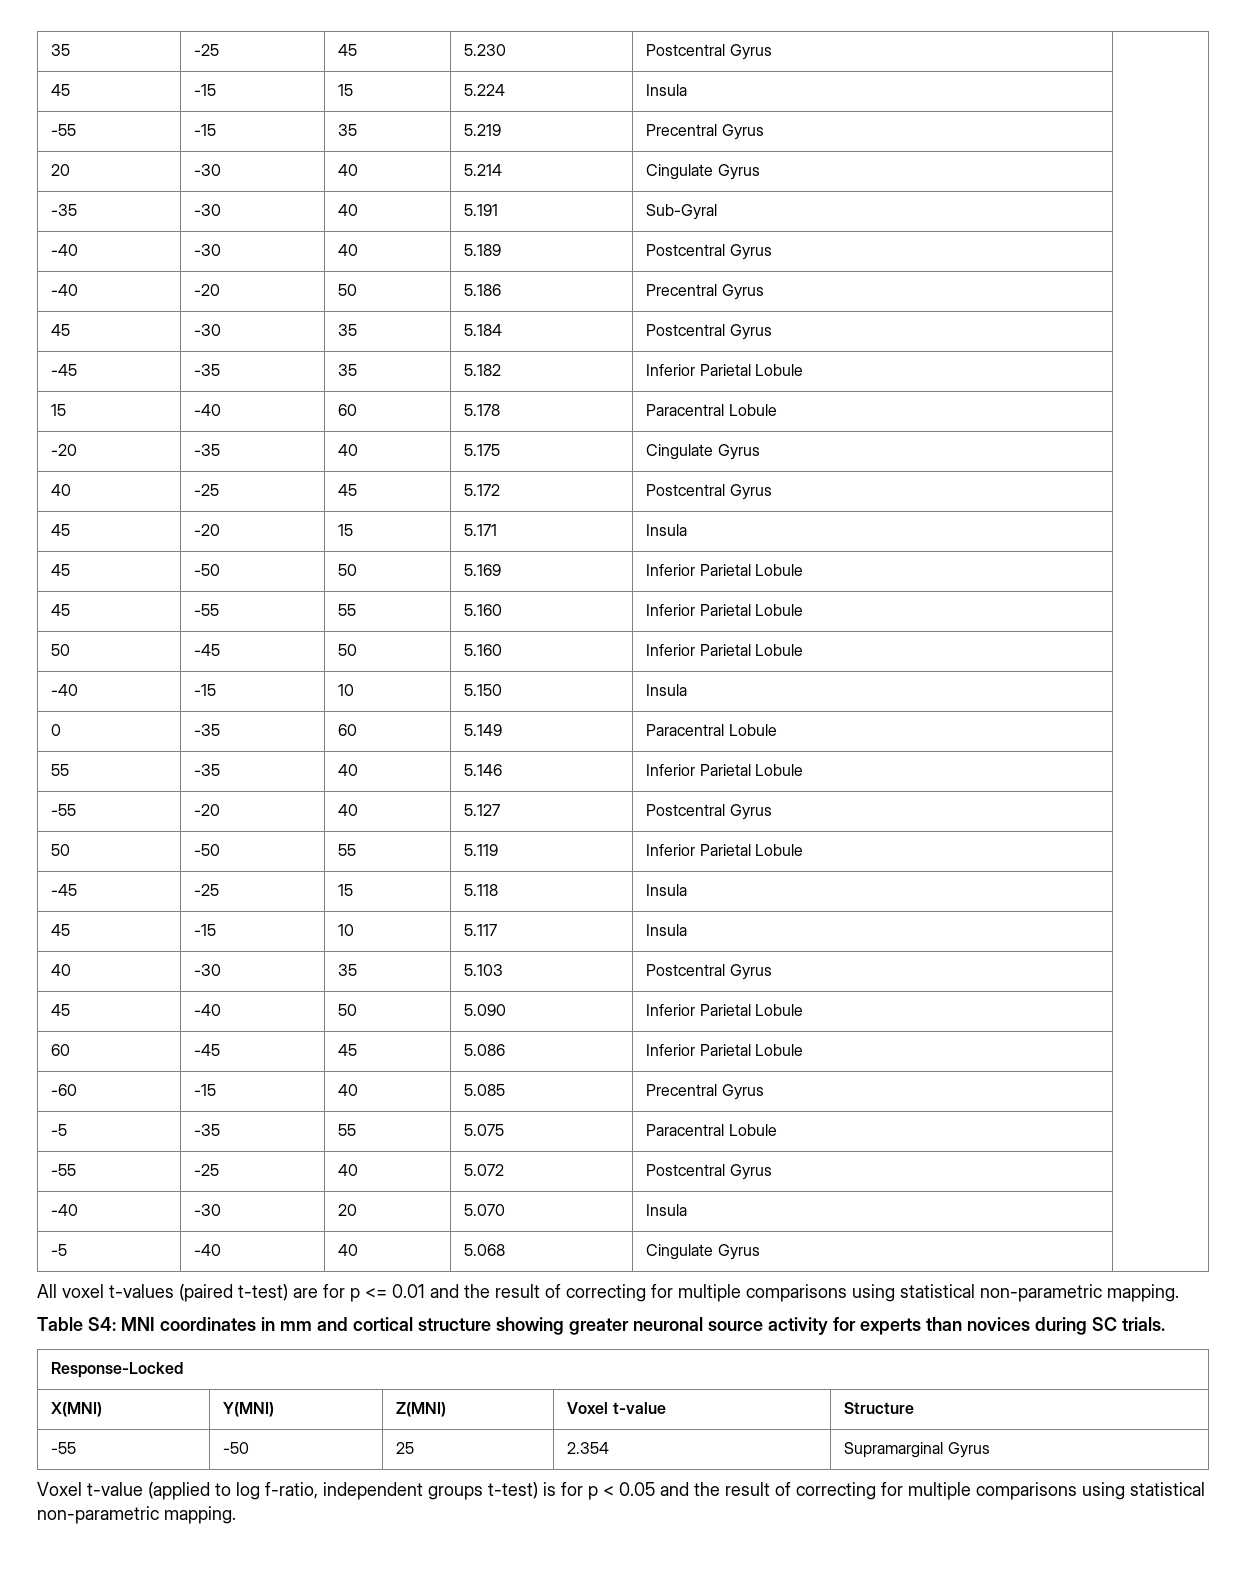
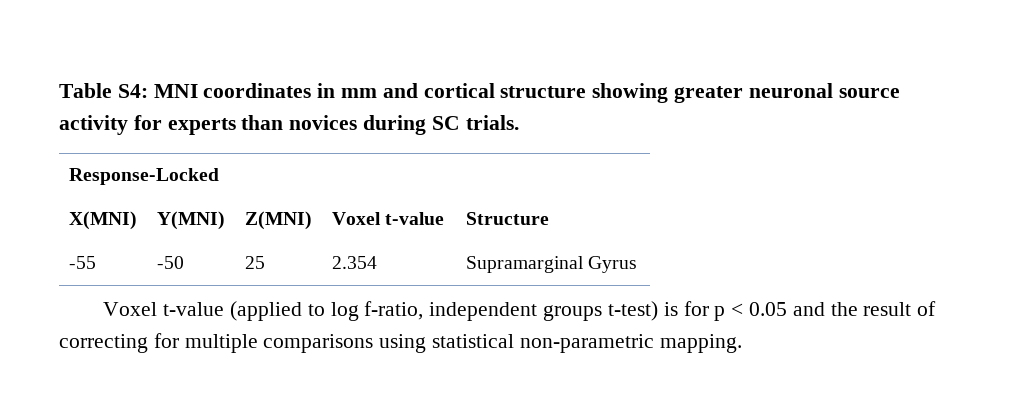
[51,44,71,56] [194,44,220,56] [338,44,358,56] [464,44,507,56] [646,44,772,60] [51,84,71,96] [194,84,217,96] [338,84,354,96] [464,84,506,96] [646,84,688,96] [51,124,77,136] [194,124,217,136] [338,124,358,136] [464,124,502,136] [646,124,764,140] [51,164,71,176] [194,164,222,176] [338,164,359,176] [464,164,503,176] [646,164,760,180] [51,204,78,216] [194,204,222,216] [338,204,359,216] [464,204,499,216] [646,204,718,220] [51,244,79,256] [194,244,222,256] [338,244,359,256] [464,244,502,256] [646,244,772,260] [51,284,79,296] [194,284,221,296] [338,284,358,296] [464,284,502,296] [646,284,764,300] [51,324,71,336] [194,324,222,336] [338,324,358,336] [464,324,503,336] [646,324,772,340] [51,364,78,376] [194,364,221,376] [338,364,358,376] [464,364,502,376] [646,364,803,376] [51,404,67,416] [194,404,222,416] [338,404,358,416] [464,404,501,416] [646,404,777,416] [51,444,78,456] [194,444,221,456] [338,444,359,456] [464,444,501,456] [646,444,760,460] [51,484,72,496] [194,484,220,496] [338,484,358,496] [464,484,501,496] [646,484,772,500] [51,524,71,536] [194,524,221,536] [338,524,354,536] [464,524,498,536] [646,524,688,536] [51,564,71,576] [194,564,221,576] [338,564,358,576] [464,564,502,576] [646,564,803,576] [51,604,71,616] [194,604,220,616] [338,604,357,616] [464,604,503,616] [646,604,803,616] [51,644,71,656] [194,644,221,656] [338,644,358,656] [464,644,503,656] [646,644,803,656] [51,684,79,696] [194,684,217,696] [338,684,355,696] [464,684,503,696] [646,684,688,696] [51,724,62,736] [194,724,221,736] [338,724,358,736] [464,724,503,736] [646,724,777,736] [51,764,70,776] [194,764,221,776] [338,764,359,776] [464,764,503,776] [646,764,803,776] [51,804,77,816] [194,804,221,816] [338,804,359,816] [464,804,501,816] [646,804,772,820] [51,844,71,856] [194,844,221,856] [338,844,357,856] [464,844,499,856] [646,844,803,856] [51,884,78,896] [194,884,220,896] [338,884,354,896] [464,884,499,896] [646,884,688,896] [51,924,71,936] [194,924,217,936] [338,924,355,936] [464,924,498,936] [646,924,688,936] [51,964,72,976] [194,964,222,976] [338,964,358,976] [464,964,504,976] [646,964,772,980] [51,1004,71,1016] [194,1004,222,1016] [338,1004,358,1016] [464,1004,507,1016] [646,1004,803,1016] [51,1044,71,1056] [194,1044,221,1056] [338,1044,358,1056] [464,1044,506,1056] [646,1044,803,1056] [51,1084,78,1096] [194,1084,217,1096] [338,1084,359,1096] [464,1084,506,1096] [646,1084,764,1100] [51,1124,68,1136] [194,1124,221,1136] [338,1124,357,1136] [464,1124,505,1136] [646,1124,777,1136] [51,1164,77,1176] [194,1164,220,1176] [338,1164,359,1176] [464,1164,505,1176] [646,1164,772,1180] [51,1204,79,1216] [194,1204,222,1216] [338,1204,358,1216] [464,1204,506,1216] [646,1204,688,1216] [51,1244,68,1256] [194,1244,222,1256] [338,1244,359,1256] [464,1244,506,1256] [646,1244,760,1260] [37,1284,1179,1302] 35 | -25 | 45 | 5.230 | Postcentral Gyrus | // 45 | -15 | 15 | 5.224 | Insula | // -55 | -15 | 35 | 5.219 | Precentral Gyrus | // 20 | -30 | 40 | 5.214 | Cingulate Gyrus | // -35 | -30 | 40 | 5.191 | Sub-Gyral | // -40 | -30 | 40 | 5.189 | Postcentral Gyrus | // -40 | -20 | 50 | 5.186 | Precentral Gyrus | // 45 | -30 | 35 | 5.184 | Postcentral Gyrus | // -45 | -35 | 35 | 5.182 | Inferior Parietal Lobule | // 15 | -40 | 60 | 5.178 | Paracentral Lobule | // -20 | -35 | 40 | 5.175 | Cingulate Gyrus | // 40 | -25 | 45 | 5.172 | Postcentral Gyrus | // 45 | -20 | 15 | 5.171 | Insula | // 45 | -50 | 50 | 5.169 | Inferior Parietal Lobule | // 45 | -55 | 55 | 5.160 | Inferior Parietal Lobule | // 50 | -45 | 50 | 5.160 | Inferior Parietal Lobule | // -40 | -15 | 10 | 5.150 | Insula | // 0 | -35 | 60 | 5.149 | Paracentral Lobule | // 55 | -35 | 40 | 5.146 | Inferior Parietal Lobule | // -55 | -20 | 40 | 5.127 | Postcentral Gyrus | // 50 | -50 | 55 | 5.119 | Inferior Parietal Lobule | // -45 | -25 | 15 | 5.118 | Insula | // 45 | -15 | 10 | 5.117 | Insula | // 40 | -30 | 35 | 5.103 | Postcentral Gyrus | // 45 | -40 | 50 | 5.090 | Inferior Parietal Lobule | // 60 | -45 | 45 | 5.086 | Inferior Parietal Lobule | // -60 | -15 | 40 | 5.085 | Precentral Gyrus | // -5 | -35 | 55 | 5.075 | Paracentral Lobule | // -55 | -25 | 40 | 5.072 | Postcentral Gyrus | // -40 | -30 | 20 | 5.070 | Insula | // -5 | -40 | 40 | 5.068 | Cingulate Gyrus | // All voxel t-values (paired t-test) are for p <= 0.01 and the result of correcting for multiple comparisons using statistical non-parametric mapping. // -> (59, 90) none

